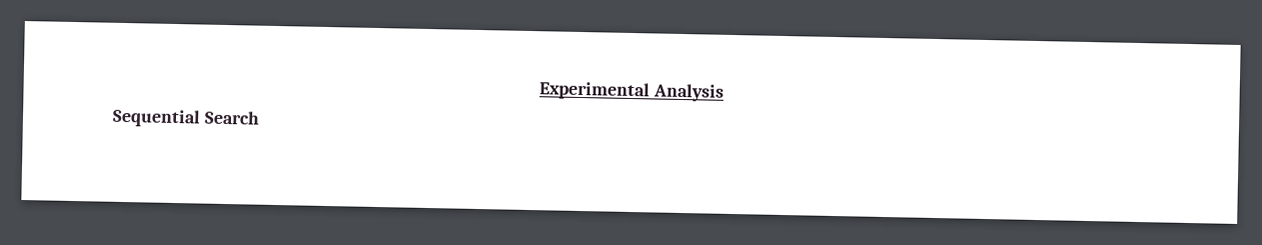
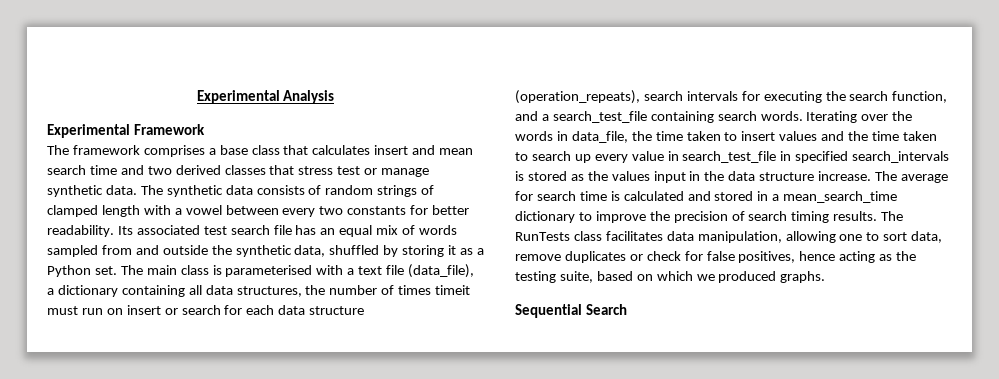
(724, 92) none -> [47,124,205,138] [47,145,474,157] [47,165,430,177] [47,185,435,197] [47,205,470,217] [47,225,458,237] [47,245,484,257] [47,264,475,278] [47,285,471,297] [47,305,365,315] [515,90,948,104] [515,111,913,123] [515,131,937,143] [515,151,950,163] [515,171,948,183] [515,191,898,203] [515,211,904,223] [515,231,943,243] [515,251,917,263] [515,271,826,283] // Experimental Framework // The framework comprises a base class that calculates insert and mean search time and two derived classes that stress test or manage synthetic data. The synthetic data consists of random strings of clamped length with a vowel between every two constants for better readability. Its associated test search file has an equal mix of words sampled from and outside the synthetic data, shuffled by storing it as a Python set. The main class is parameterised with a text file (data_file), a dictionary containing all data structures, the number of times timeit must run on insert or search for each data structure (operation_repeats), search intervals for executing the search function, and a search_test_file containing search words. Iterating over the words in data_file, the time taken to insert values and the time taken to search up every value in search_test_file in specified search_intervals is stored as the values input in the data structure increase. The average for search time is calculated and stored in a mean_search_time dictionary to improve the precision of search timing results. The RunTests class facilitates data manipulation, allowing one to sort data, remove duplicates or check for false positives, hence acting as the testing suite, based on which we produced graphs.

